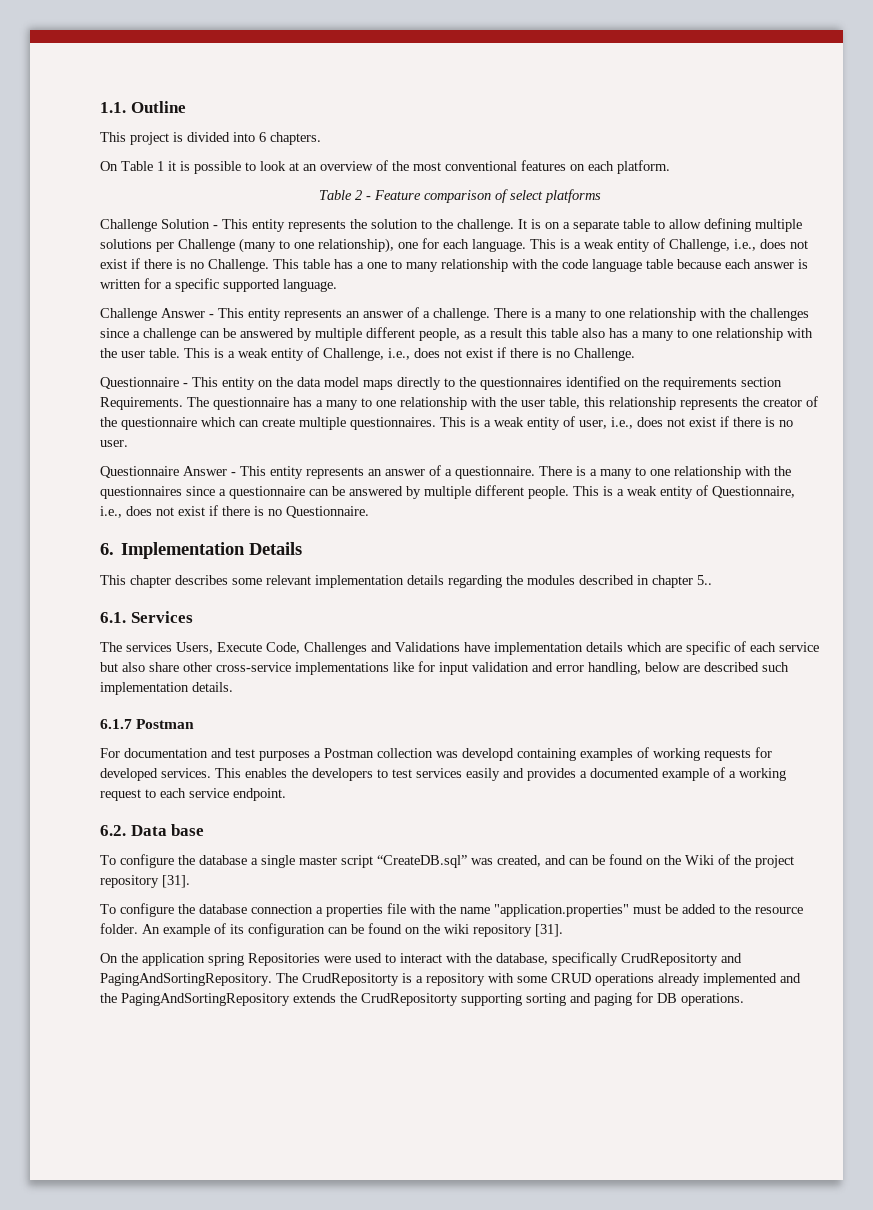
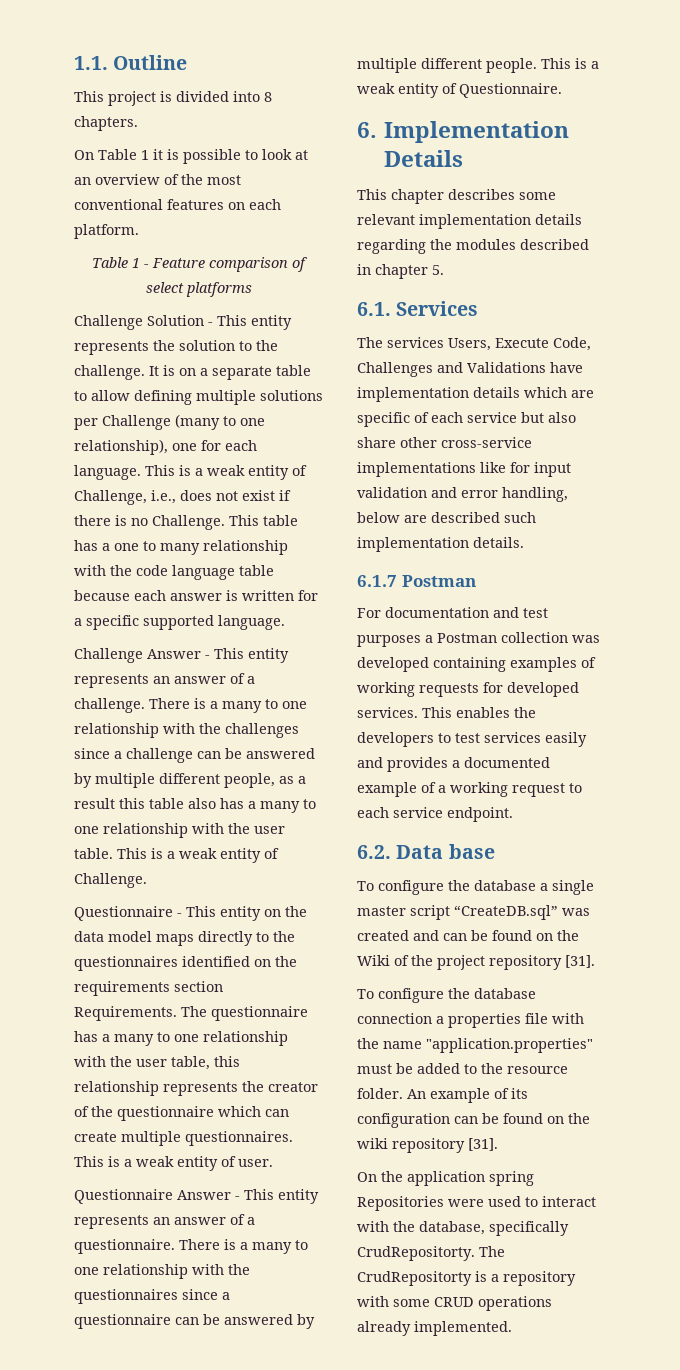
[259,132,266,142] 6 -> [264,92,272,102] 8
[355,190,362,200] 2 -> [132,258,140,268] 1
[323,347,570,361] Challenge, i.e., does not exist if there is no -> (279, 853) none
[579,416,793,429] user, i.e., does not exist if there is no -> (236, 1161) none
[712,486,795,498] [100,505,282,518] Questionnaire, i.e., does not exist if there is no -> (457, 88) none
[697,575,712,585] 5.. -> [432,265,444,275] 5.
[462,748,514,761] developd -> [357,657,429,672] developed
[497,855,541,867] created, -> [357,930,409,941] created
[621,953,742,966] [100,973,272,986] CrudRepositorty and PagingAndSortingRepository. -> [357,1246,475,1261] CrudRepositorty.
[703,973,801,986] [100,992,744,1006] implemented and the PagingAndSortingRepository extends the CrudRepositorty supporting sorting and paging for DB operations. -> [414,1321,512,1336] implemented.

